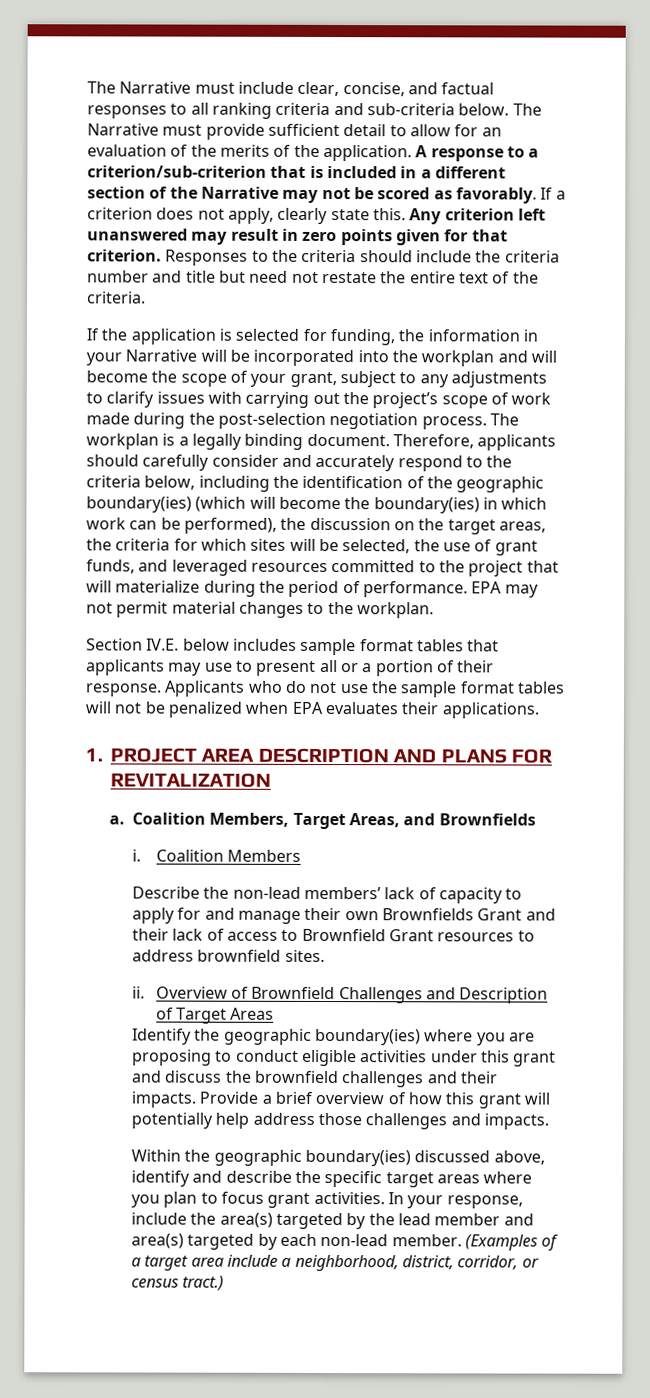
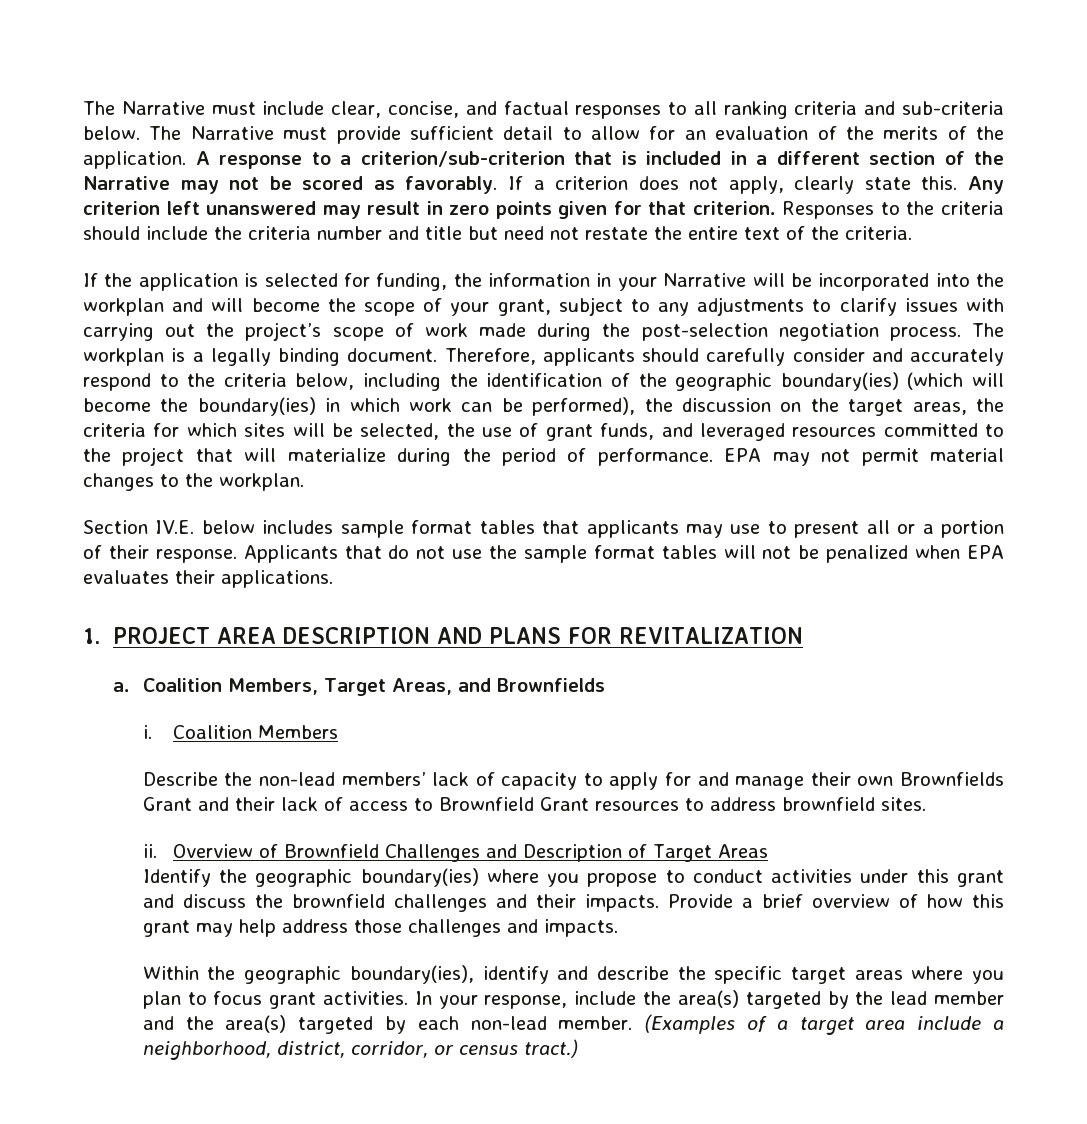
[248,680,283,693] who -> [344,545,382,559] that
[509,1032,536,1042] [132,1049,213,1066] are proposing -> [587,873,658,887] propose
[302,1049,358,1067] eligible -> (763, 876) none
[524,1092,551,1105] [131,1112,214,1129] will potentially -> [195,923,233,937] may
[305,1149,545,1167] boundary(ies) discussed above, -> [349,965,474,984] boundary(ies),
(534, 1219) none -> [185,1016,214,1030] the

